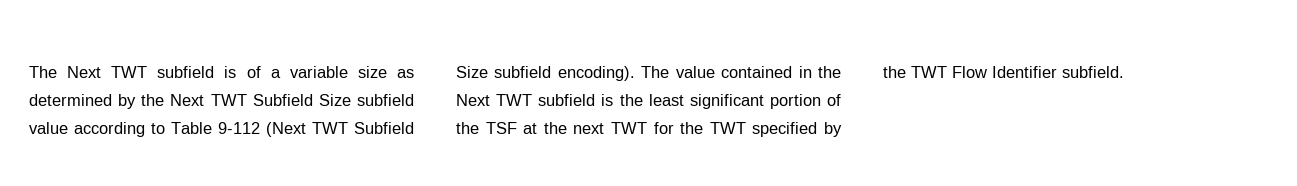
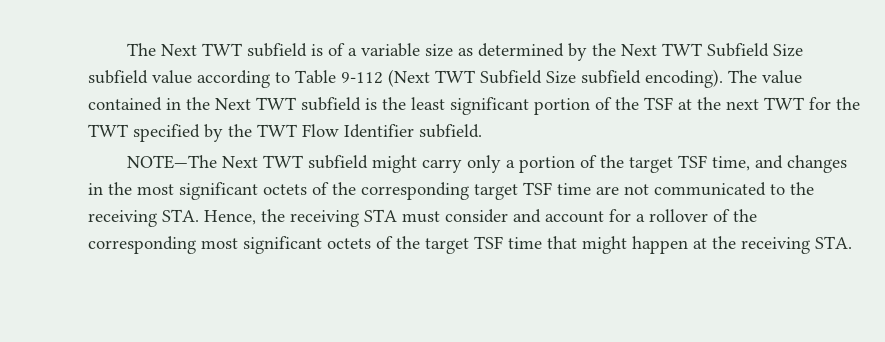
(1124, 72) none -> [127,155,848,173] [88,182,814,200] [88,209,757,227] [88,236,852,254] // NOTE—The Next TWT subfield might carry only a portion of the target TSF time, and changes in the most significant octets of the corresponding target TSF time are not communicated to the receiving STA. Hence, the receiving STA must consider and account for a rollover of the corresponding most significant octets of the target TSF time that might happen at the receiving STA.

